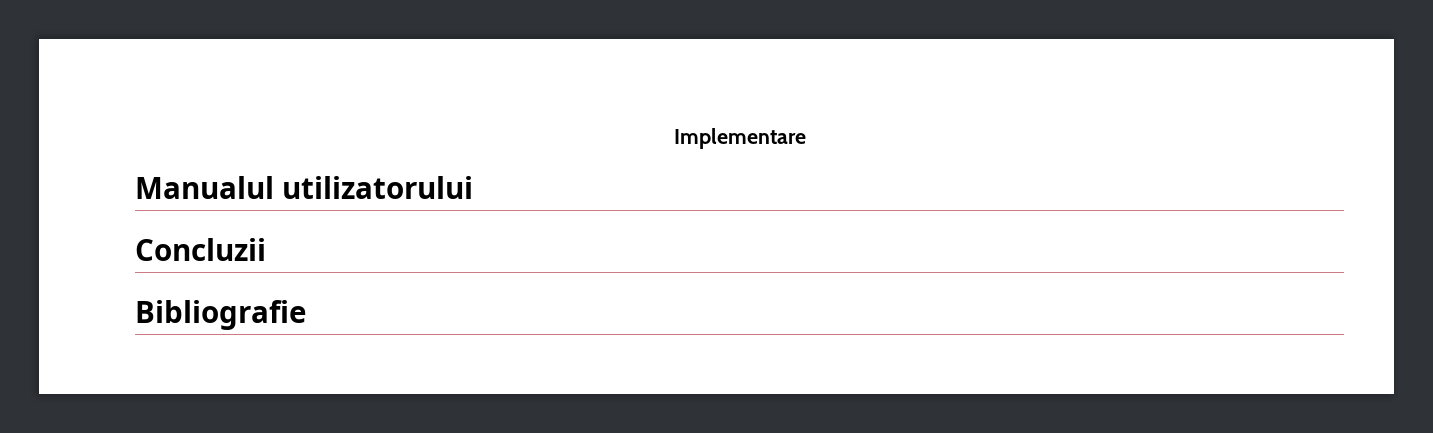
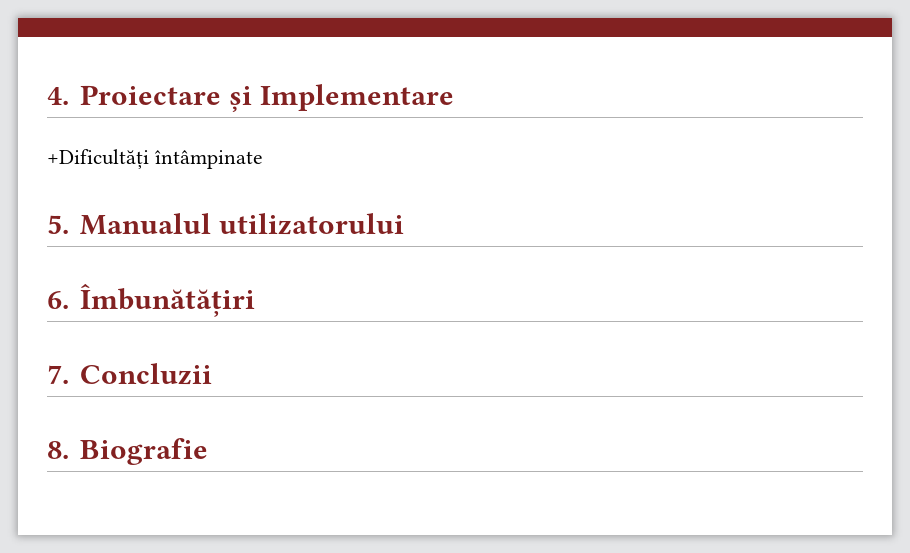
[673,128,806,149] Implementare // -> [47,84,454,112] [47,149,263,169] [47,215,69,234] 4. Proiectare și Implementare // +Dificultăți întâmpinate // 5.
(473, 187) none -> [47,283,255,317] [47,365,69,384] 6. Îmbunătățiri // 7.
[135,300,306,330] Bibliografie -> [47,438,208,465] 8. Biografie

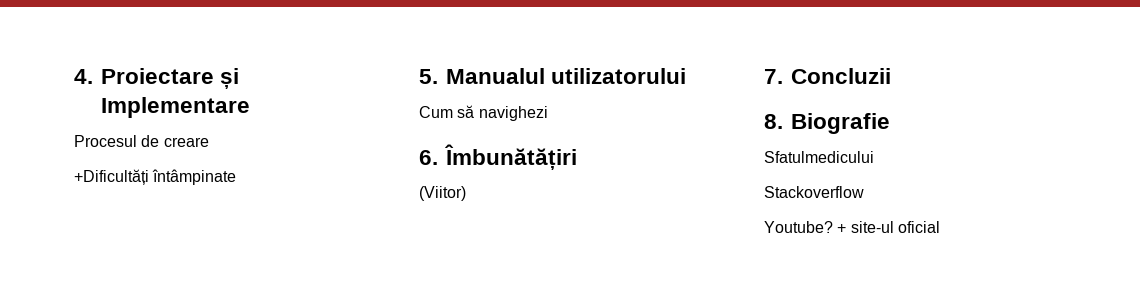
(454, 97) none -> [74,135,209,147] // Procesul de creare
(404, 224) none -> [419,105,548,121] // Cum să navighezi
(255, 300) none -> [419,186,466,201] // (Viitor)
(208, 451) none -> [764,151,874,163] [764,186,864,198] [764,221,940,233] // Sfatulmedicului // Stackoverflow // Youtube? + site-ul oficial

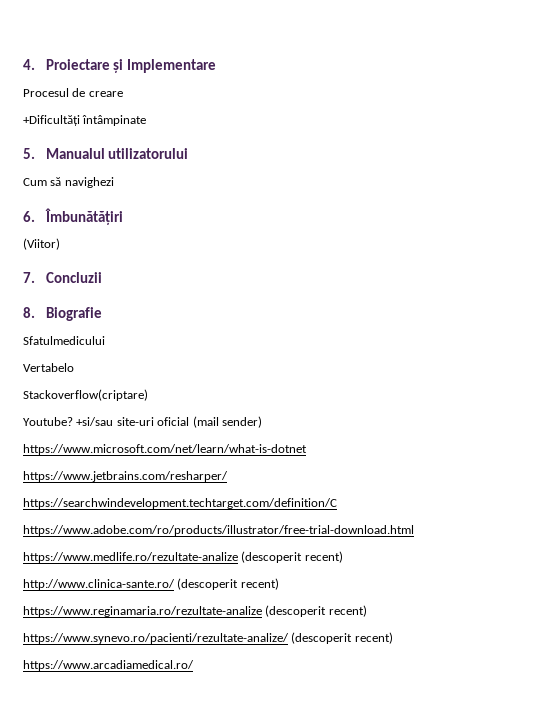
[764,186,864,198] Stackoverflow -> [23,363,74,372] [23,389,148,401] Vertabelo // Stackoverflow(criptare)
[837,221,940,233] + site-ul oficial -> [76,416,262,428] [23,444,307,455] [23,471,228,482] [23,498,337,509] [23,525,414,536] [23,551,343,563] [23,578,279,590] [23,605,367,617] [23,632,393,644] [23,660,194,671] +si/sau site-uri oficial (mail sender) // https://www.microsoft.com/net/learn/what-is-dotnet // https://www.jetbrains.com/resharper/ // https://searchwindevelopment.techtarget.com/definition/C // https://www.adobe.com/ro/products/illustrator/free-trial-download.html // https://www.medlife.ro/rezultate-analize (descoperit recent) // http://www.clinica-sante.ro/ (descoperit recent) // https://www.reginamaria.ro/rezultate-analize (descoperit recent) // https://www.synevo.ro/pacienti/rezultate-analize/ (descoperit recent) // https://www.arcadiamedical.ro/

